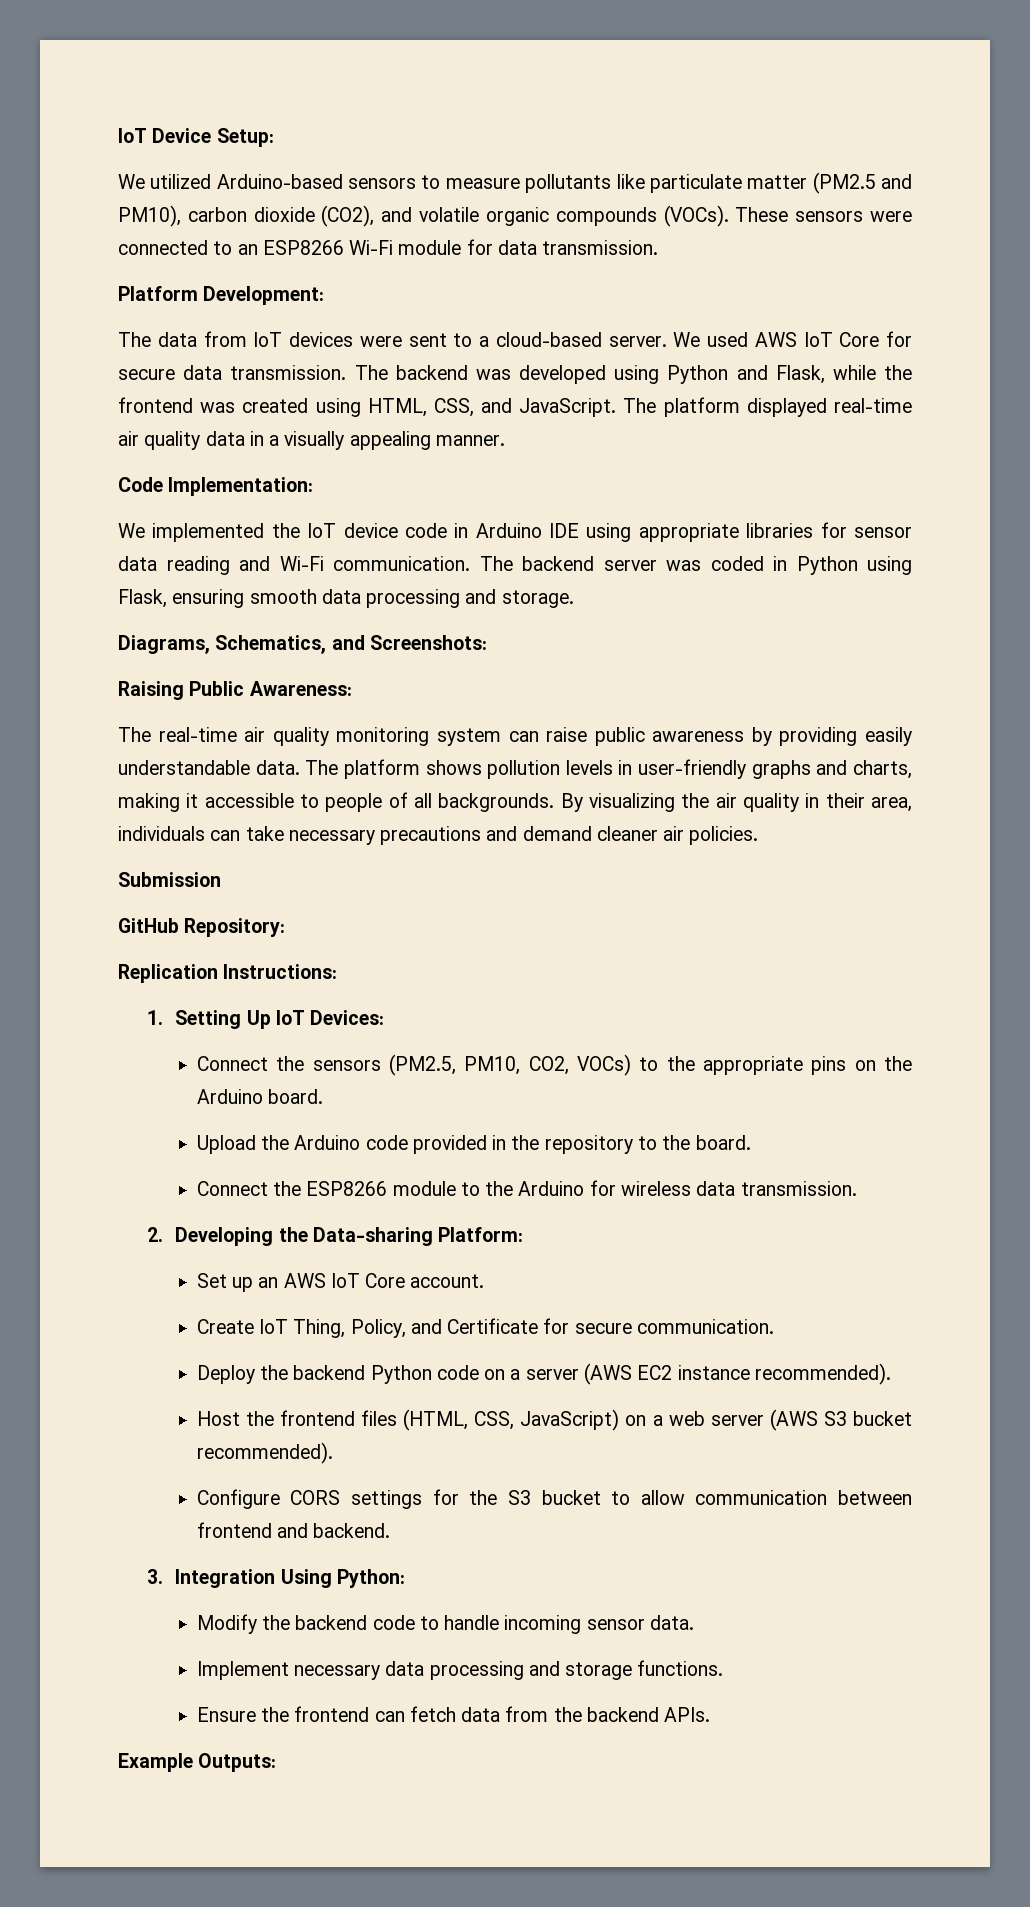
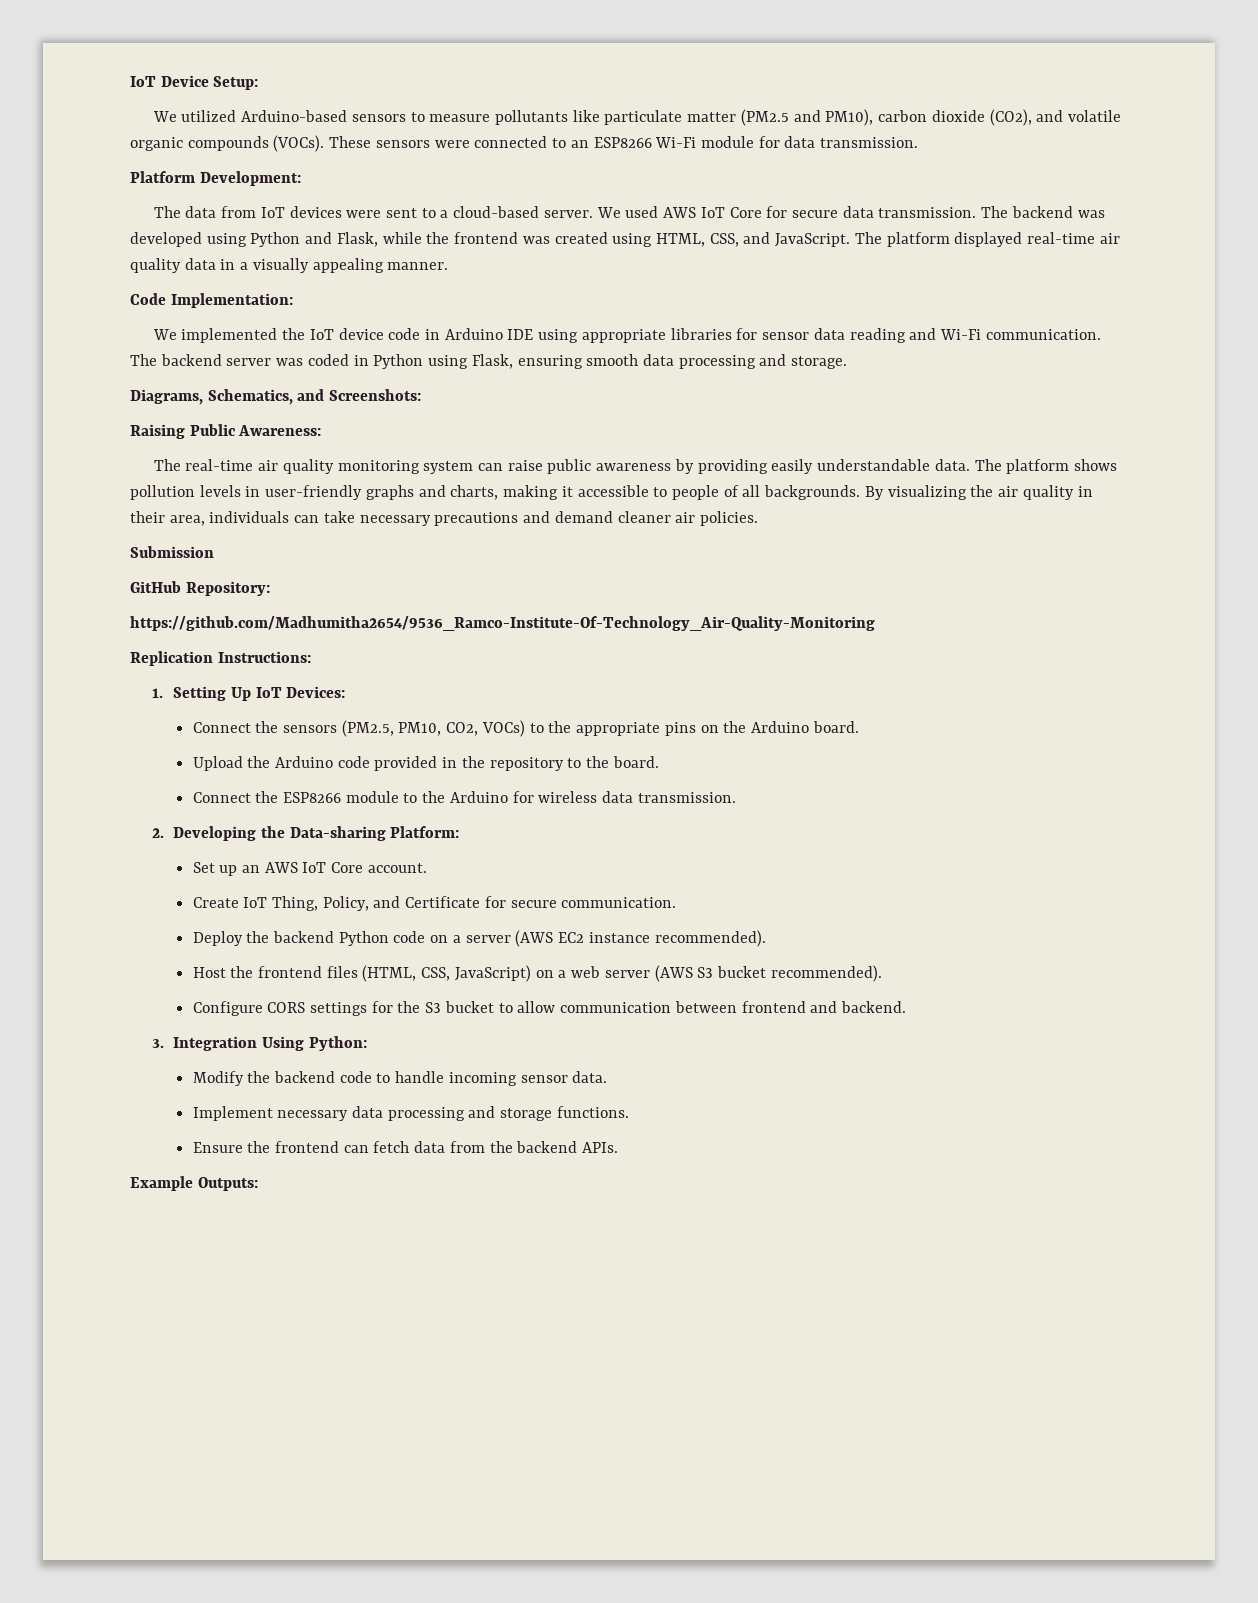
(286, 927) none -> [130,616,875,631] // https://github.com/Madhumitha2654/9536_Ramco-Institute-Of-Technology_Air-Quality-Monitoring

